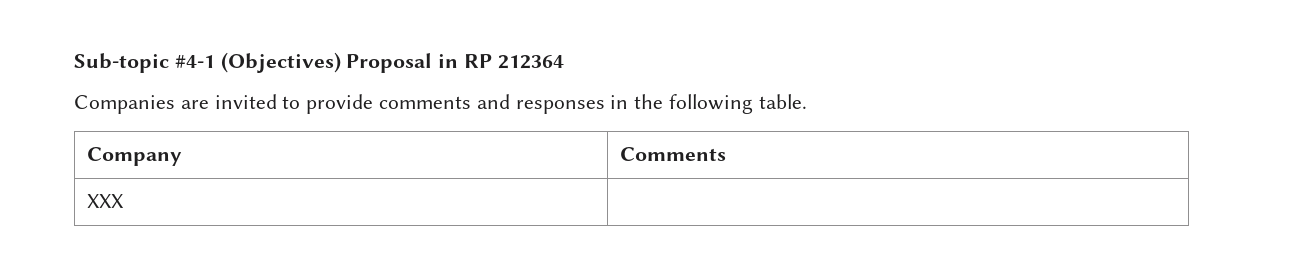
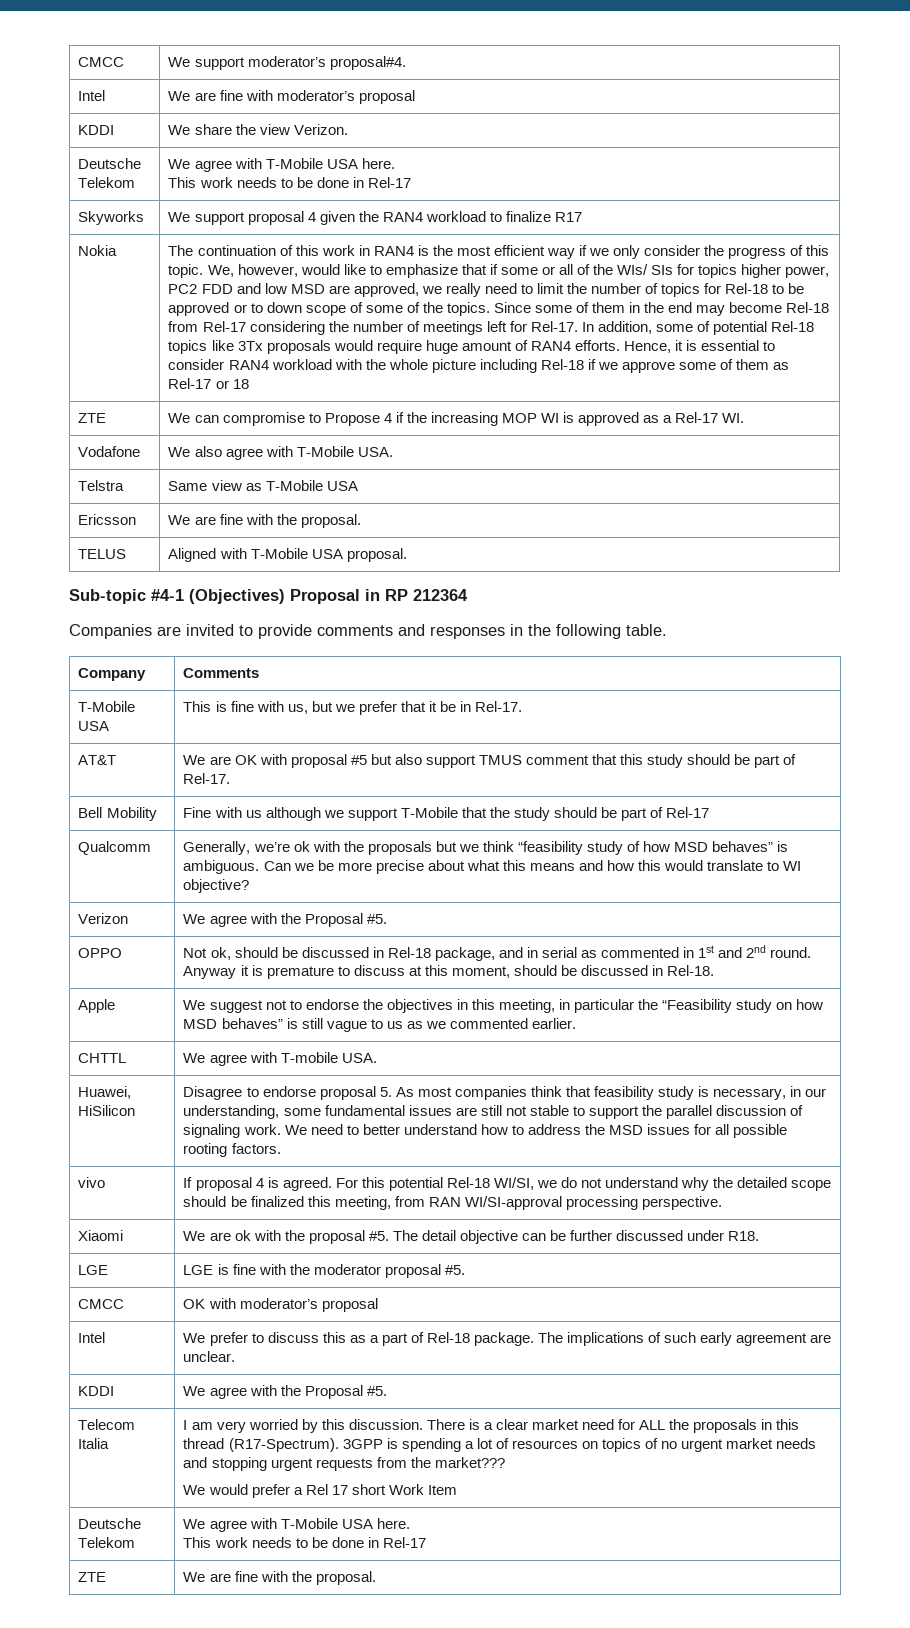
(74, 63) none -> [78,57,125,67] [168,56,406,70] [78,90,106,101] [168,90,415,104] [78,125,115,135] [168,124,348,135] [78,158,142,169] [78,177,136,188] [168,158,395,172] [168,177,411,188] [78,211,145,225] [168,211,582,225] [78,245,118,256] [168,245,830,259] [168,264,830,278] [168,283,805,297] [168,302,830,316] [168,321,815,335] [168,340,776,354] [168,359,790,373] [168,378,249,389] [78,413,107,423] [168,412,745,426] [78,446,141,457] [168,446,393,460] [78,480,125,491] [168,480,358,491] [78,514,137,525] [168,514,361,528] [78,549,127,559] [168,548,407,562] CMCC | We support moderator’s proposal#4. // Intel | We are fine with moderator’s proposal // KDDI | We share the view Verizon. // Deutsche Telekom | We agree with T-Mobile USA here. // This work needs to be done in Rel-17 // Skyworks | We support proposal 4 given the RAN4 workload to finalize R17 // Nokia | The continuation of this work in RAN4 is the most efficient way if we only consider the progress of this topic. We, however, would like to emphasize that if some or all of the WIs/ SIs for topics higher power, PC2 FDD and low MSD are approved, we really need to limit the number of topics for Rel-18 to be approved or to down scope of some of the topics. Since some of them in the end may become Rel-18 from Rel-17 considering the number of meetings left for Rel-17. In addition, some of potential Rel-18 topics like 3Tx proposals would require huge amount of RAN4 efforts. Hence, it is essential to consider RAN4 workload with the whole picture including Rel-18 if we approve some of them as Rel-17 or 18 // ZTE | We can compromise to Propose 4 if the increasing MOP WI is approved as a Rel-17 WI. // Vodafone | We also agree with T-Mobile USA. // Telstra | Same view as T-Mobile USA // Ericsson | We are fine with the proposal. // TELUS | Aligned with T-Mobile USA proposal. //
[87,194,125,208] XXX | -> [78,701,136,712] [78,721,110,731] [183,701,523,715] [78,755,117,765] [183,754,797,768] [183,773,231,784] [78,807,157,821] [183,807,710,821] [78,841,152,855] [183,841,789,855] [183,860,802,874] [183,879,250,893] [78,913,129,924] [183,913,387,927] [78,948,123,958] [183,945,812,961] [183,965,715,979] [78,999,116,1013] [183,999,824,1013] [183,1018,576,1032] [78,1053,127,1063] [183,1052,377,1066] [78,1086,132,1099] [78,1105,136,1116] [183,1086,827,1100] [183,1105,804,1119] [183,1124,788,1138] [183,1143,281,1157] [78,1177,106,1188] [183,1177,832,1191] [183,1196,722,1210] [78,1230,124,1241] [183,1230,760,1244] [78,1265,109,1275] [183,1264,465,1278] [78,1299,125,1309] [183,1298,378,1312] [78,1332,106,1343] [183,1332,832,1346] [183,1351,236,1362] [78,1386,115,1396] [183,1385,387,1399] [78,1419,136,1430] [78,1438,110,1449] [183,1419,800,1433] [183,1438,817,1452] [183,1457,505,1471] [183,1484,457,1498] [78,1518,142,1529] [78,1537,136,1548] [183,1518,410,1532] [183,1537,426,1548] [78,1572,107,1582] [183,1571,376,1585] T-Mobile USA | This is fine with us, but we prefer that it be in Rel-17. // AT&T | We are OK with proposal #5 but also support TMUS comment that this study should be part of Rel-17. // Bell Mobility | Fine with us although we support T-Mobile that the study should be part of Rel-17 // Qualcomm | Generally, we’re ok with the proposals but we think “feasibility study of how MSD behaves” is ambiguous. Can we be more precise about what this means and how this would translate to WI objective? // Verizon | We agree with the Proposal #5. // OPPO | Not ok, should be discussed in Rel-18 package, and in serial as commented in 1st and 2nd round. Anyway it is premature to discuss at this moment, should be discussed in Rel-18. // Apple | We suggest not to endorse the objectives in this meeting, in particular the “Feasibility study on how MSD behaves” is still vague to us as we commented earlier. // CHTTL | We agree with T-mobile USA. // Huawei, HiSilicon | Disagree to endorse proposal 5. As most companies think that feasibility study is necessary, in our understanding, some fundamental issues are still not stable to support the parallel discussion of signaling work. We need to better understand how to address the MSD issues for all possible rooting factors. // vivo | If proposal 4 is agreed. For this potential Rel-18 WI/SI, we do not understand why the detailed scope should be finalized this meeting, from RAN WI/SI-approval processing perspective. // Xiaomi | We are ok with the proposal #5. The detail objective can be further discussed under R18. // LGE | LGE is fine with the moderator proposal #5. // CMCC | OK with moderator’s proposal // Intel | We prefer to discuss this as a part of Rel-18 package. The implications of such early agreement are unclear. // KDDI | We agree with the Proposal #5. // Telecom Italia | I am very worried by this discussion. There is a clear market need for ALL the proposals in this thread (R17-Spectrum). 3GPP is spending a lot of resources on topics of no urgent market needs and stopping urgent requests from the market??? // We would prefer a Rel 17 short Work Item // Deutsche Telekom | We agree with T-Mobile USA here. // This work needs to be done in Rel-17 // ZTE | We are fine with the proposal.

